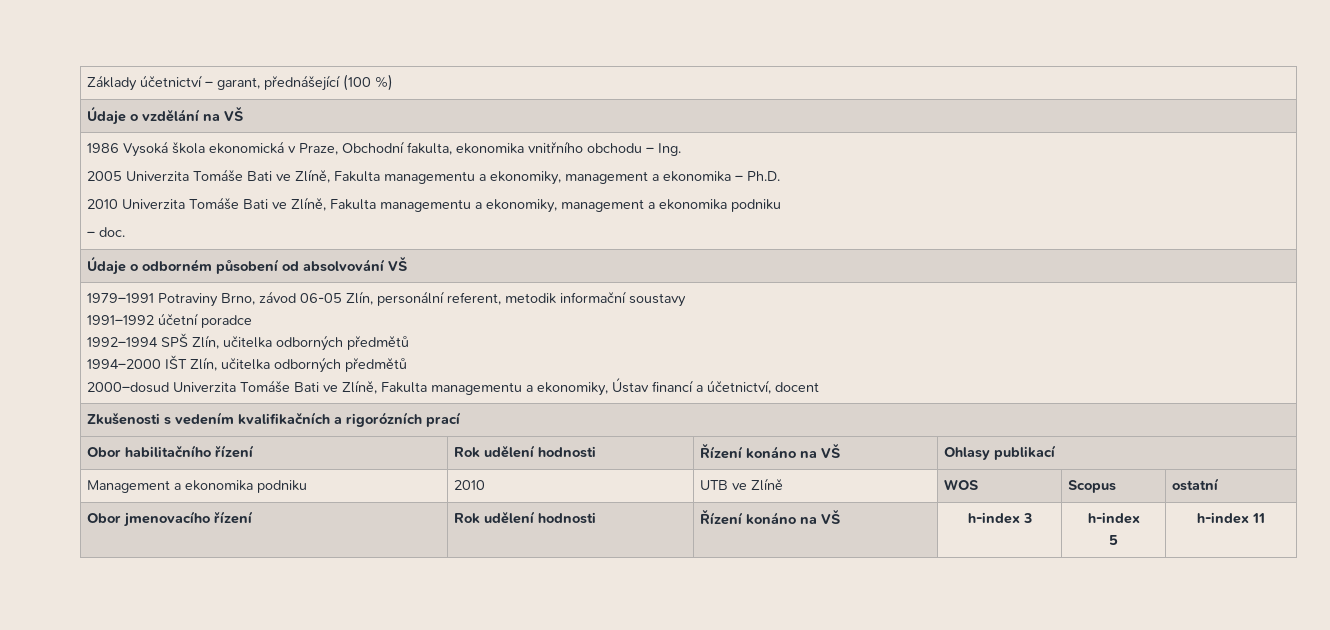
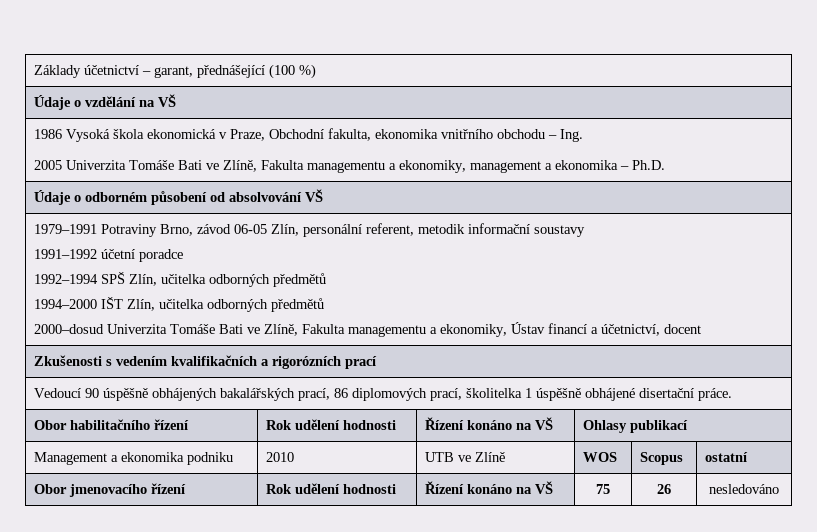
[87,197,782,213] [87,227,126,237] // 2010 Univerzita Tomáše Bati ve Zlíně, Fakulta managementu a ekonomiky, management a ekonomika podniku // – doc. -> (665, 165) none
(462, 419) none -> [33,388,732,401] // Vedoucí 90 úspěšně obhájených bakalářských prací, 86 diplomových prací, školitelka 1 úspěšně obhájené disertační práce.
[967,512,1032,524] [1087,512,1140,524] [1109,535,1118,545] [1197,512,1265,524] h-index 3 | h-index // 5 | h-index 11 -> [596,484,610,494] [657,484,671,494] [709,484,779,494] 75 | 26 | nesledováno

